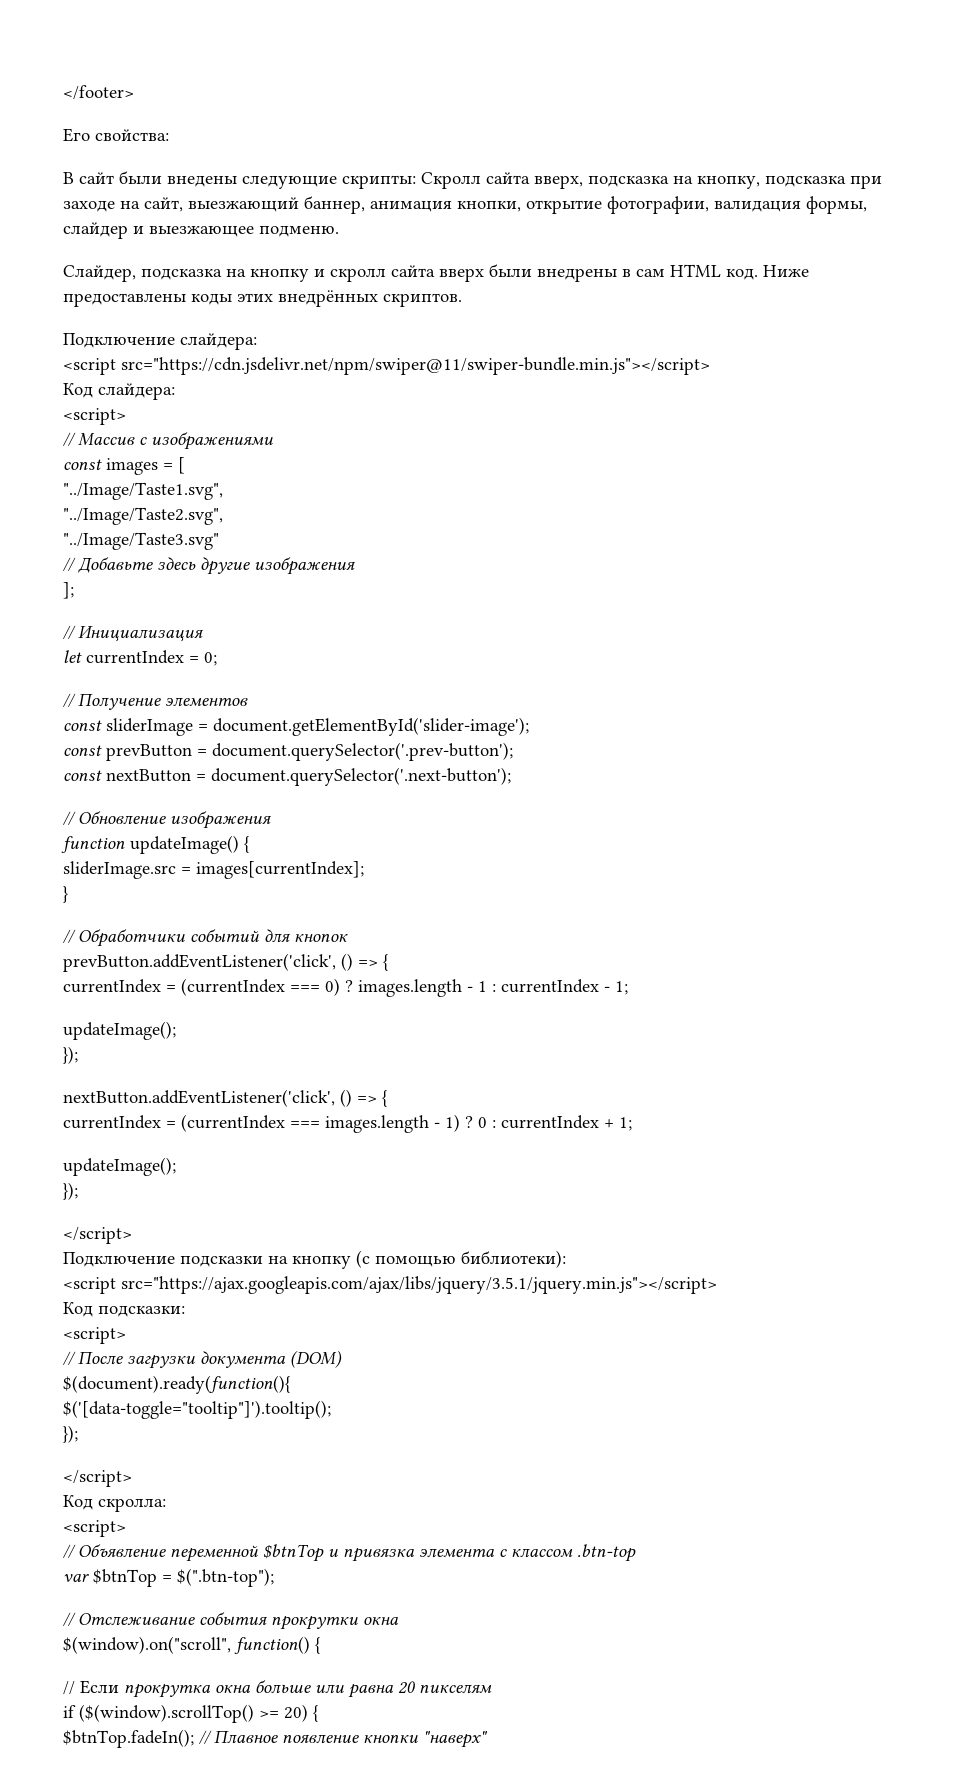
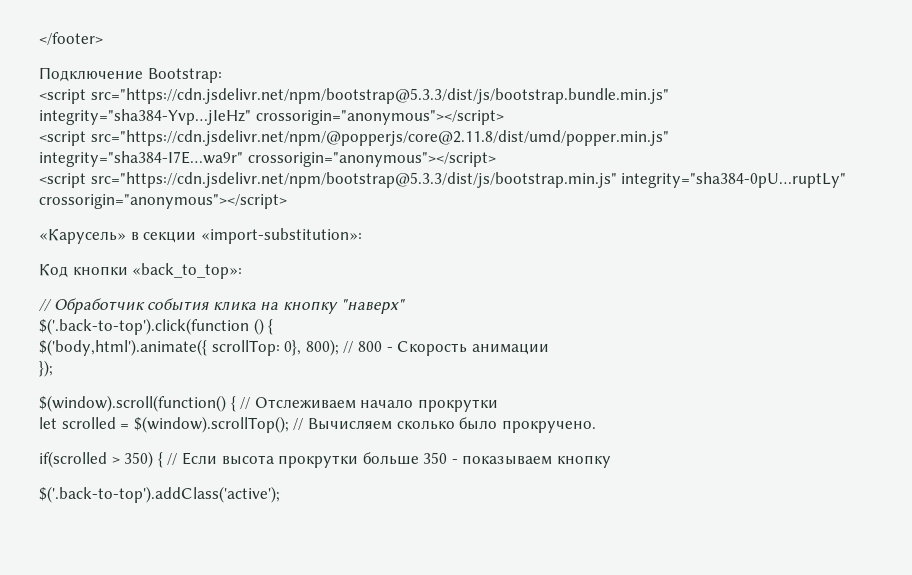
[63,128,169,142] [63,171,882,189] [63,196,867,214] [63,222,339,239] [63,264,809,282] [63,290,462,307] [63,333,257,350] [63,357,710,375] [63,383,175,400] [63,408,126,425] [63,432,273,450] [63,457,185,475] [63,482,223,500] [63,507,223,525] [63,532,219,550] [63,557,356,575] [63,582,74,599] [63,625,204,642] [63,650,217,666] [63,693,248,710] [63,717,529,736] [63,742,513,761] [63,767,511,786] [63,811,272,829] [61,835,249,854] [63,861,364,879] [63,886,68,903] [63,929,348,947] [63,953,388,972] [63,978,628,997] [63,1021,176,1040] [63,1046,78,1064] [63,1089,387,1107] [63,1114,632,1133] [63,1157,176,1176] [63,1182,78,1200] [63,1227,132,1244] [63,1250,566,1269] [63,1276,717,1294] [63,1302,185,1317] [63,1327,126,1344] [63,1350,342,1369] [63,1375,290,1394] [63,1400,331,1419] [63,1425,78,1443] [63,1470,132,1487] [63,1495,166,1512] [63,1520,126,1537] [63,1544,636,1562] [63,1568,274,1587] [63,1612,399,1630] [63,1636,320,1654] Его свойства: // В сайт были внедены следующие скрипты: Скролл сайта вверх, подсказка на кнопку, подсказка при заходе на сайт, выезжающий баннер, анимация кнопки, открытие фотографии, валидация формы, слайдер и выезжающее подменю. // Слайдер, подсказка на кнопку и скролл сайта вверх были внедрены в сам HTML код. Ниже предоставлены коды этих внедрённых скриптов. // Подключение слайдера: // <script src="https://cdn.jsdelivr.net/npm/swiper@11/swiper-bundle.min.js"></script> // Код слайдера: // <script> // // Массив с изображениями // const images = [ // "../Image/Taste1.svg", // "../Image/Taste2.svg", // "../Image/Taste3.svg" // // Добавьте здесь другие изображения // ]; // // Инициализация // let currentIndex = 0; // // Получение элементов // const sliderImage = document.getElementById('slider-image'); // const prevButton = document.querySelector('.prev-button'); // const nextButton = document.querySelector('.next-button'); // // Обновление изображения // function updateImage() { // sliderImage.src = images[currentIndex]; // } // // Обработчики событий для кнопок // prevButton.addEventListener('click', () => { // currentIndex = (currentIndex === 0) ? images.length - 1 : currentIndex - 1; // updateImage(); // }); // nextButton.addEventListener('click', () => { // currentIndex = (currentIndex === images.length - 1) ? 0 : currentIndex + 1; // updateImage(); // }); // </script> // Подключение подсказки на кнопку (с помощью библиотеки): // <script src="https://ajax.googleapis.com/ajax/libs/jquery/3.5.1/jquery.min.js"></script> // Код подсказки: // <script> // // После загрузки документа (DOM) // $(document).ready(function(){ // $('[data-toggle="tooltip"]').tooltip(); // }); // </script> // Код скролла: // <script> // // Объявление переменной $btnTop и привязка элемента с классом .btn-top // var $btnTop = $(".btn-top"); // // Отслеживание события прокрутки окна // $(window).on("scroll", function() { // -> [39,67,222,83] [39,88,669,104] [39,109,504,125] [39,130,669,146] [39,151,496,167] [39,172,847,188] [39,194,287,209] [39,228,362,244] [39,263,243,279] [39,298,405,314] [39,318,274,335] [39,339,549,356] [39,360,53,377] [39,395,498,412] [39,416,596,433] [39,451,163,468] Подключение Bootstrap: // <script src="https://cdn.jsdelivr.net/npm/bootstrap@5.3.3/dist/js/bootstrap.bundle.min.js" integrity="sha384-Yvp…jIeHz" crossorigin="anonymous"></script> // <script src="https://cdn.jsdelivr.net/npm/@popperjs/core@2.11.8/dist/umd/popper.min.js" integrity="sha384-I7E…wa9r" crossorigin="anonymous"></script> // <script src="https://cdn.jsdelivr.net/npm/bootstrap@5.3.3/dist/js/bootstrap.min.js" integrity="sha384-0pU…ruptLy" crossorigin="anonymous"></script> // «Карусель» в секции «import-substitution»: // Код кнопки «back_to_top»: // // Обработчик события клика на кнопку "наверх" // $('.back-to-top').click(function () { // $('body,html').animate({ scrollTop: 0}, 800); // 800 - Скорость анимации // }); // $(window).scroll(function() { // Отслеживаем начало прокрутки // let scrolled = $(window).scrollTop(); // Вычисляем сколько было прокручено. // if(scrolled > 350) {
[124,1680,492,1698] [63,1704,318,1723] [63,1729,488,1748] прокрутка окна больше или равна 20 пикселям // if ($(window).scrollTop() >= 20) { // $btnTop.fadeIn(); // Плавное появление кнопки "наверх" -> [221,452,612,468] [39,486,280,503] высота прокрутки больше 350 - показываем кнопку // $('.back-to-top').addClass('active');

